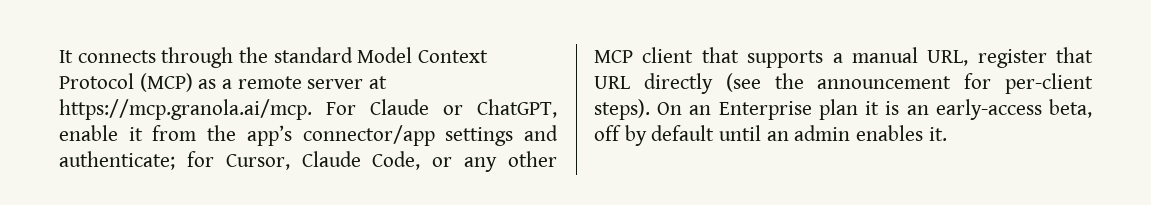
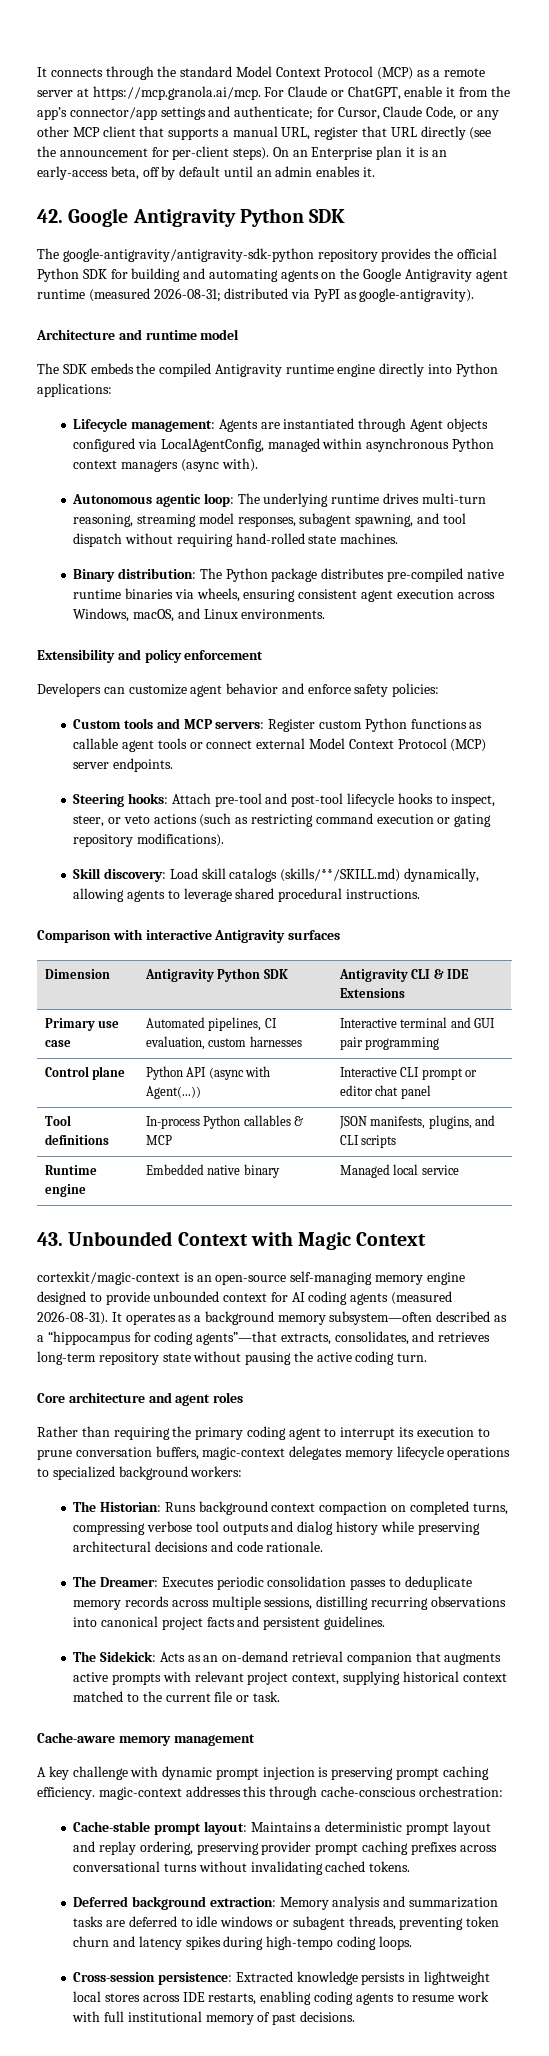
(947, 134) none -> [37,208,346,227] [37,248,497,262] [37,268,508,282] [37,288,475,302] [36,329,240,340] [37,363,498,377] [37,383,112,397] [73,418,488,432] [73,438,495,452] [73,458,258,472] [72,493,486,507] [73,513,466,527] [73,533,399,547] [73,568,504,582] [73,588,495,602] [73,608,326,622] [37,649,264,663] [37,683,440,697] [73,718,483,732] [73,738,487,752] [73,758,174,772] [73,793,496,807] [73,813,492,827] [73,833,225,847] [73,868,480,882] [73,888,421,902] [37,929,341,943] [45,969,111,979] [145,968,288,982] [339,969,469,982] [340,988,406,998] [45,1018,120,1031] [45,1040,72,1047] [146,1017,277,1031] [146,1036,302,1050] [340,1017,496,1028] [340,1037,440,1050] [45,1066,126,1080] [146,1066,271,1080] [146,1086,202,1099] [340,1067,478,1080] [340,1085,431,1099] [45,1115,72,1126] [45,1134,110,1145] [146,1115,304,1129] [146,1135,173,1145] [339,1115,496,1129] [340,1135,397,1148] [45,1165,98,1175] [45,1184,87,1197] [146,1164,280,1178] [340,1164,459,1178] [37,1231,427,1250] [37,1271,465,1285] [37,1291,453,1305] [37,1311,508,1325] [37,1331,491,1345] [37,1351,428,1365] [37,1392,244,1406] [37,1426,490,1440] [37,1446,511,1460] [37,1466,243,1480] [73,1501,508,1515] [73,1521,480,1535] [73,1541,324,1552] [73,1576,472,1590] [73,1596,506,1610] [73,1616,386,1630] [73,1651,502,1665] [73,1671,507,1685] [73,1691,281,1702] [37,1732,255,1746] [37,1766,489,1780] [37,1786,503,1800] [73,1821,491,1835] [73,1841,497,1855] [73,1861,411,1875] [73,1896,499,1910] [73,1916,500,1930] [73,1936,412,1950] [73,1971,491,1985] [73,1991,490,2005] [72,2011,356,2025] // 42. Google Antigravity Python SDK // The google-antigravity/antigravity-sdk-python repository provides the official Python SDK for building and automating agents on the Google Antigravity agent runtime (measured 2026-08-31; distributed via PyPI as google-antigravity). // Architecture and runtime model // The SDK embeds the compiled Antigravity runtime engine directly into Python applications: // Lifecycle management: Agents are instantiated through Agent objects configured via LocalAgentConfig, managed within asynchronous Python context managers (async with). // Autonomous agentic loop: The underlying runtime drives multi-turn reasoning, streaming model responses, subagent spawning, and tool dispatch without requiring hand-rolled state machines. // Binary distribution: The Python package distributes pre-compiled native runtime binaries via wheels, ensuring consistent agent execution across Windows, macOS, and Linux environments. // Extensibility and policy enforcement // Developers can customize agent behavior and enforce safety policies: // Custom tools and MCP servers: Register custom Python functions as callable agent tools or connect external Model Context Protocol (MCP) server endpoints. // Steering hooks: Attach pre-tool and post-tool lifecycle hooks to inspect, steer, or veto actions (such as restricting command execution or gating repository modifications). // Skill discovery: Load skill catalogs (skills/**/SKILL.md) dynamically, allowing agents to leverage shared procedural instructions. // Comparison with interactive Antigravity surfaces // Dimension | Antigravity Python SDK | Antigravity CLI & IDE Extensions // Primary use case | Automated pipelines, CI evaluation, custom harnesses | Interactive terminal and GUI pair programming // Control plane | Python API (async with Agent(...)) | Interactive CLI prompt or editor chat panel // Tool definitions | In-process Python callables & MCP | JSON manifests, plugins, and CLI scripts // Runtime engine | Embedded native binary | Managed local service // 43. Unbounded Context with Magic Context // cortexkit/magic-context is an open-source self-managing memory engine designed to provide unbounded context for AI coding agents (measured 2026-08-31). It operates as a background memory subsystem—often described as a “hippocampus for coding agents”—that extracts, consolidates, and retrieves long-term repository state without pausing the active coding turn. // Core architecture and agent roles // Rather than requiring the primary coding agent to interrupt its execution to prune conversation buffers, magic-context delegates memory lifecycle operations to specialized background workers: // The Historian: Runs background context compaction on completed turns, compressing verbose tool outputs and dialog history while preserving architectural decisions and code rationale. // The Dreamer: Executes periodic consolidation passes to deduplicate memory records across multiple sessions, distilling recurring observations into canonical project facts and persistent guidelines. // The Sidekick: Acts as an on-demand retrieval companion that augments active prompts with relevant project context, supplying historical context matched to the current file or task. // Cache-aware memory management // A key challenge with dynamic prompt injection is preserving prompt caching efficiency. magic-context addresses this through cache-conscious orchestration: // Cache-stable prompt layout: Maintains a deterministic prompt layout and replay ordering, preserving provider prompt caching prefixes across conversational turns without invalidating cached tokens. // Deferred background extraction: Memory analysis and summarization tasks are deferred to idle windows or subagent threads, preventing token churn and latency spikes during high-tempo coding loops. // Cross-session persistence: Extracted knowledge persists in lightweight local stores across IDE restarts, enabling coding agents to resume work with full institutional memory of past decisions.

